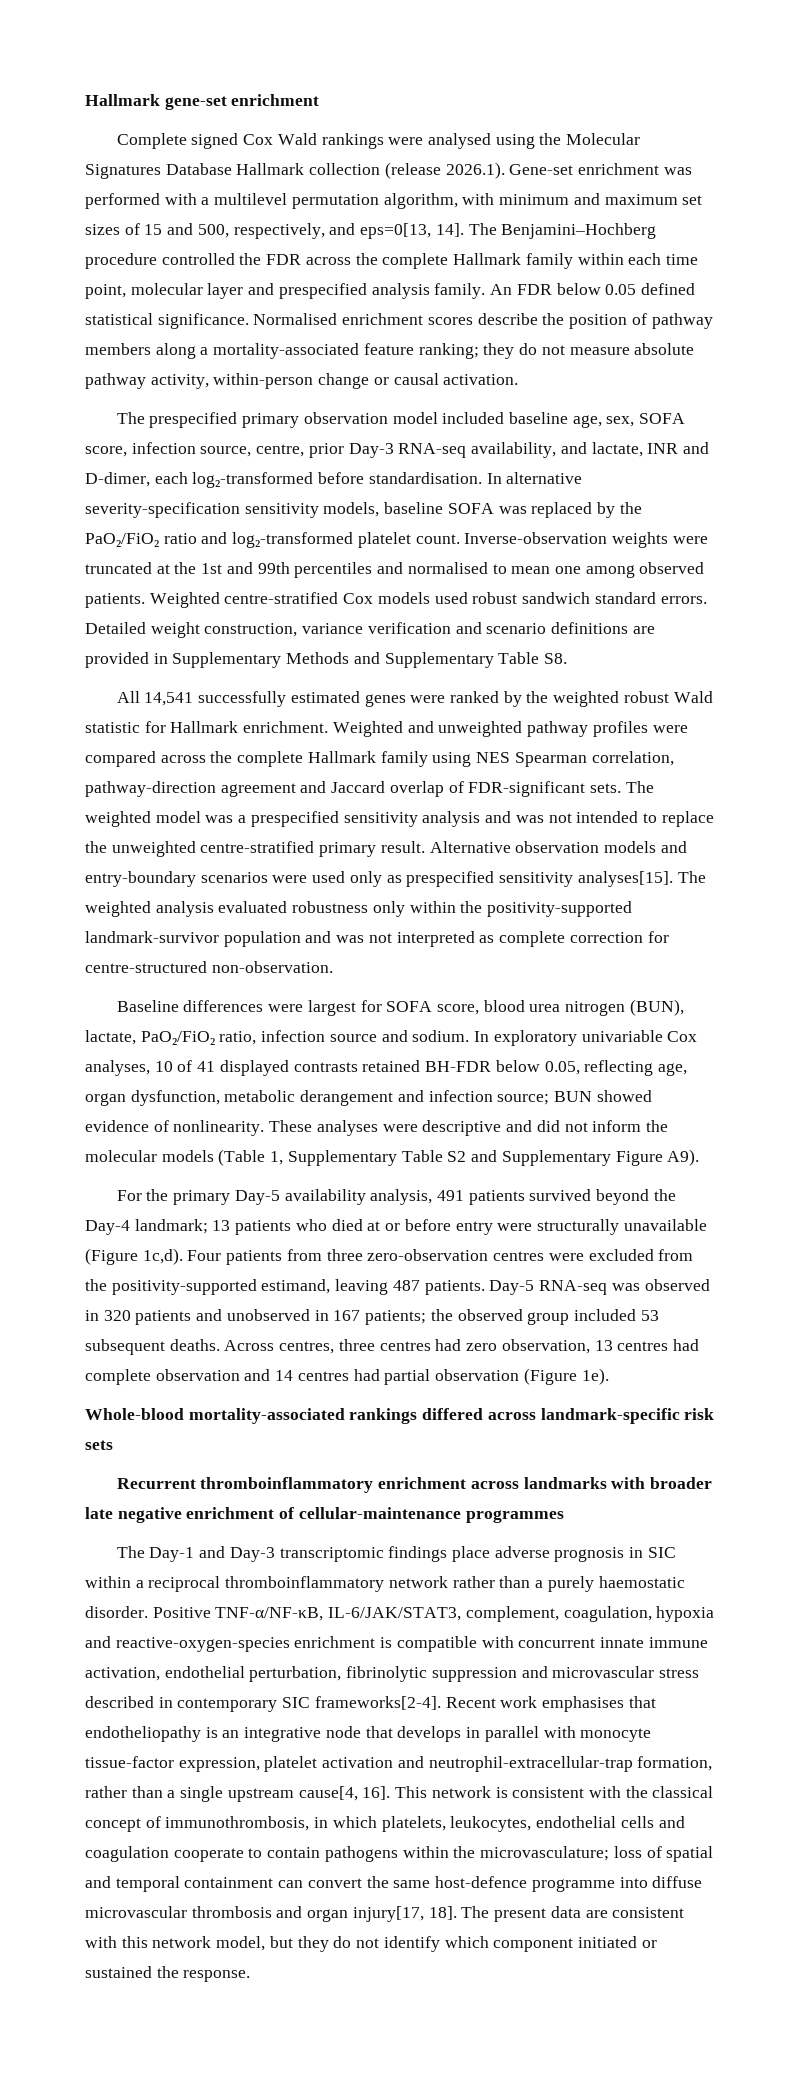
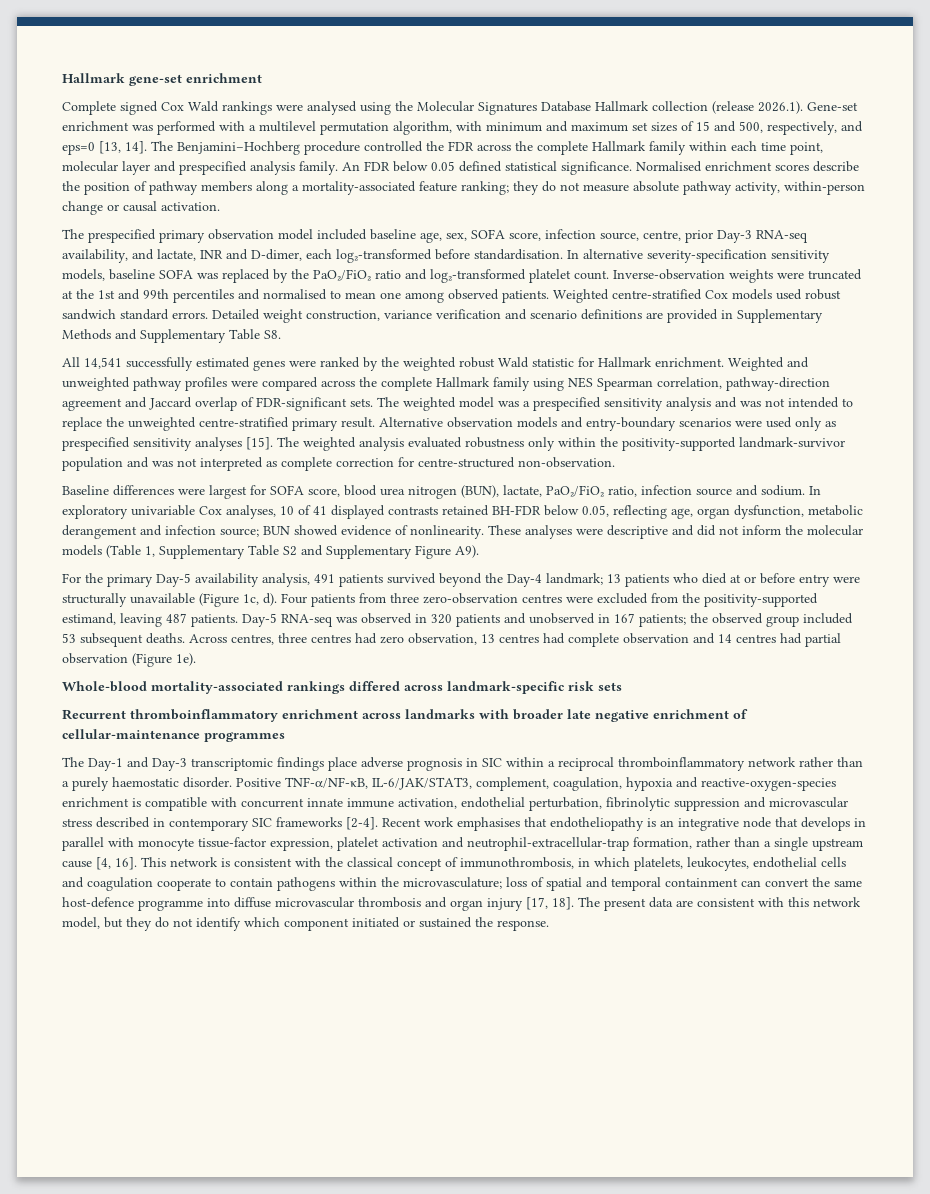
[360,223,432,239] eps=0[13, -> [62,141,121,155] eps=0 [13,
[577,871,673,887] analyses[15]. -> [195,437,273,451] analyses [15].
[142,1248,183,1265] 1c,d). -> [243,593,277,606] 1c, d).
[314,1696,441,1710] frameworks[2-4]. -> [276,817,378,830] frameworks [2-4].
[298,1786,358,1801] cause[4, -> [62,857,111,870] cause [4,
[352,1906,424,1922] injury[17, -> [487,897,548,911] injury [17,

